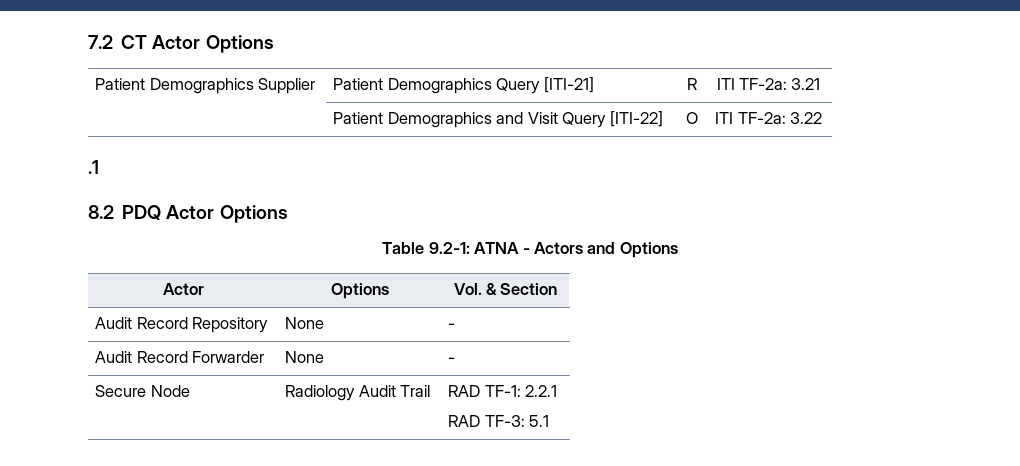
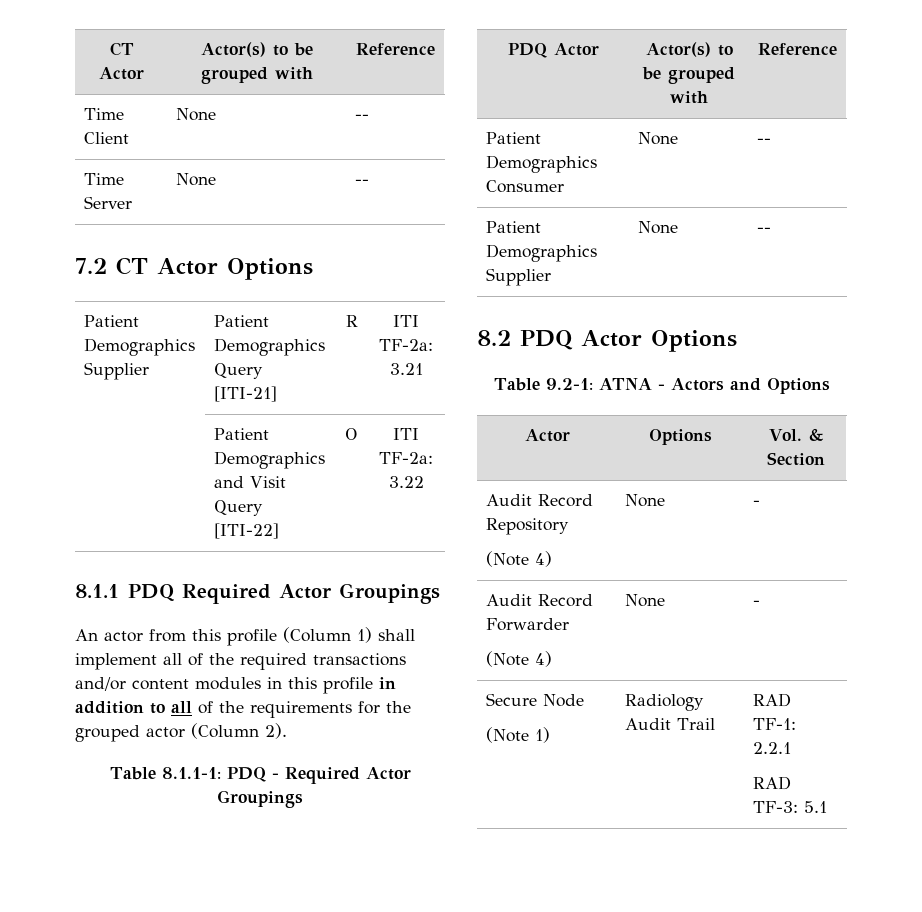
(88, 42) none -> [109,42,134,56] [99,67,144,80] [201,42,313,57] [201,67,313,84] [356,43,435,55] [83,108,124,120] [83,132,129,144] [175,108,216,121] [354,114,369,120] [83,173,124,185] [83,196,132,209] [175,173,216,186] [354,179,369,185] CT Actor | Actor(s) to be grouped with | Reference // Time Client | None | -- // Time Server | None | -- //
[88,160,99,174] .1 -> [75,583,440,604] [75,627,415,646] [75,653,406,670] [75,677,396,694] [75,701,411,718] [75,723,287,742] [109,767,411,784] [217,790,303,808] [508,43,599,58] [645,42,733,57] [642,67,735,84] [670,91,708,104] [758,43,837,55] [485,132,541,144] [485,155,597,173] [485,180,564,193] [637,132,678,145] [756,138,771,144] [485,221,541,233] [485,244,597,262] [485,268,551,286] [637,221,678,234] [756,227,771,233] 8.1.1 PDQ Required Actor Groupings // An actor from this profile (Column 1) shall implement all of the required transactions and/or content modules in this profile in addition to all of the requirements for the grouped actor (Column 2). // Table 8.1.1-1: PDQ - Required Actor Groupings // PDQ Actor | Actor(s) to be grouped with | Reference // Patient Demographics Consumer | None | -- // Patient Demographics Supplier | None | --
(269, 325) none -> [485,551,552,567] // (Note 4)
(265, 357) none -> [485,651,552,667] // (Note 4)
(190, 391) none -> [485,727,550,743] // (Note 1)

